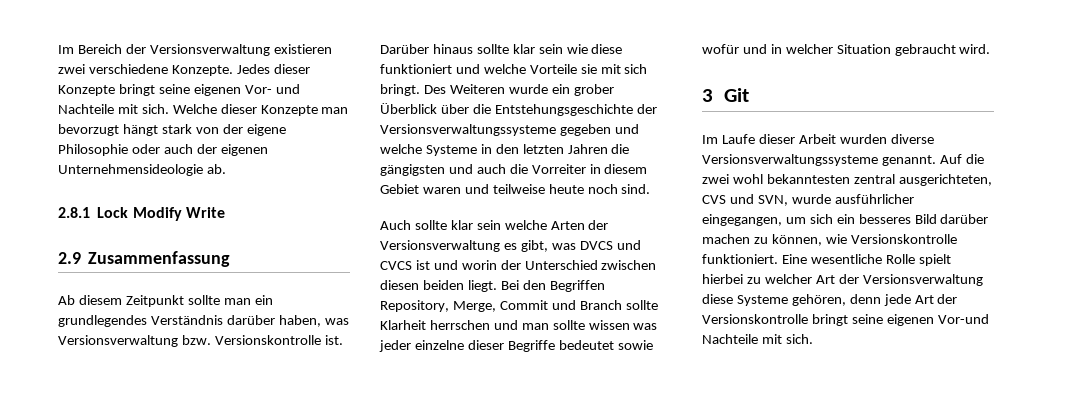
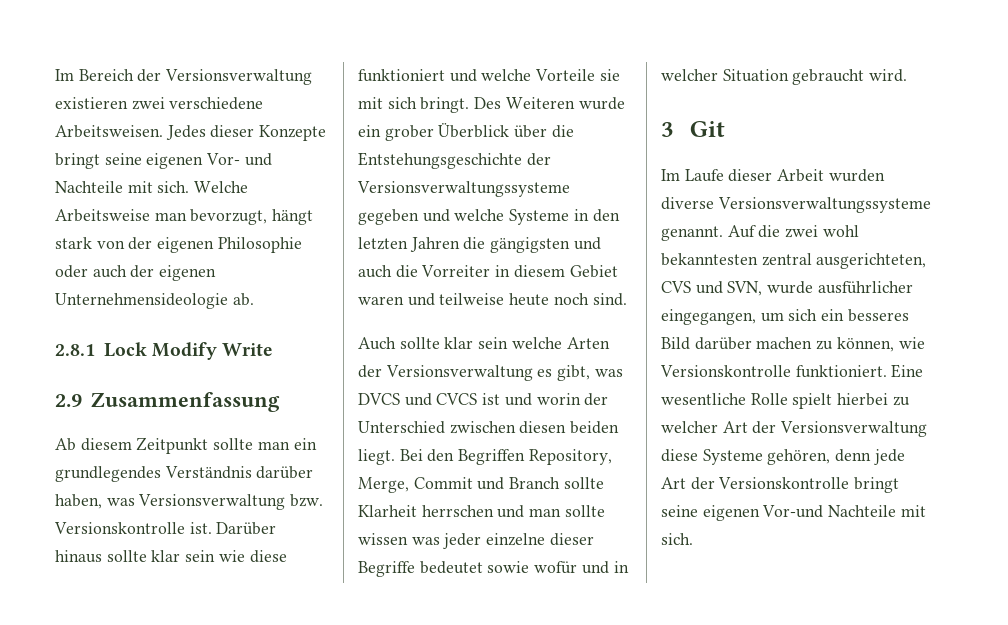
[171,65,233,76] Konzepte. -> [55,125,163,138] Arbeitsweisen.
[220,104,349,116] [58,124,119,136] dieser Konzepte man bevorzugt -> [55,209,268,225] Arbeitsweise man bevorzugt,
[246,124,286,136] eigene -> [157,237,215,253] eigenen

